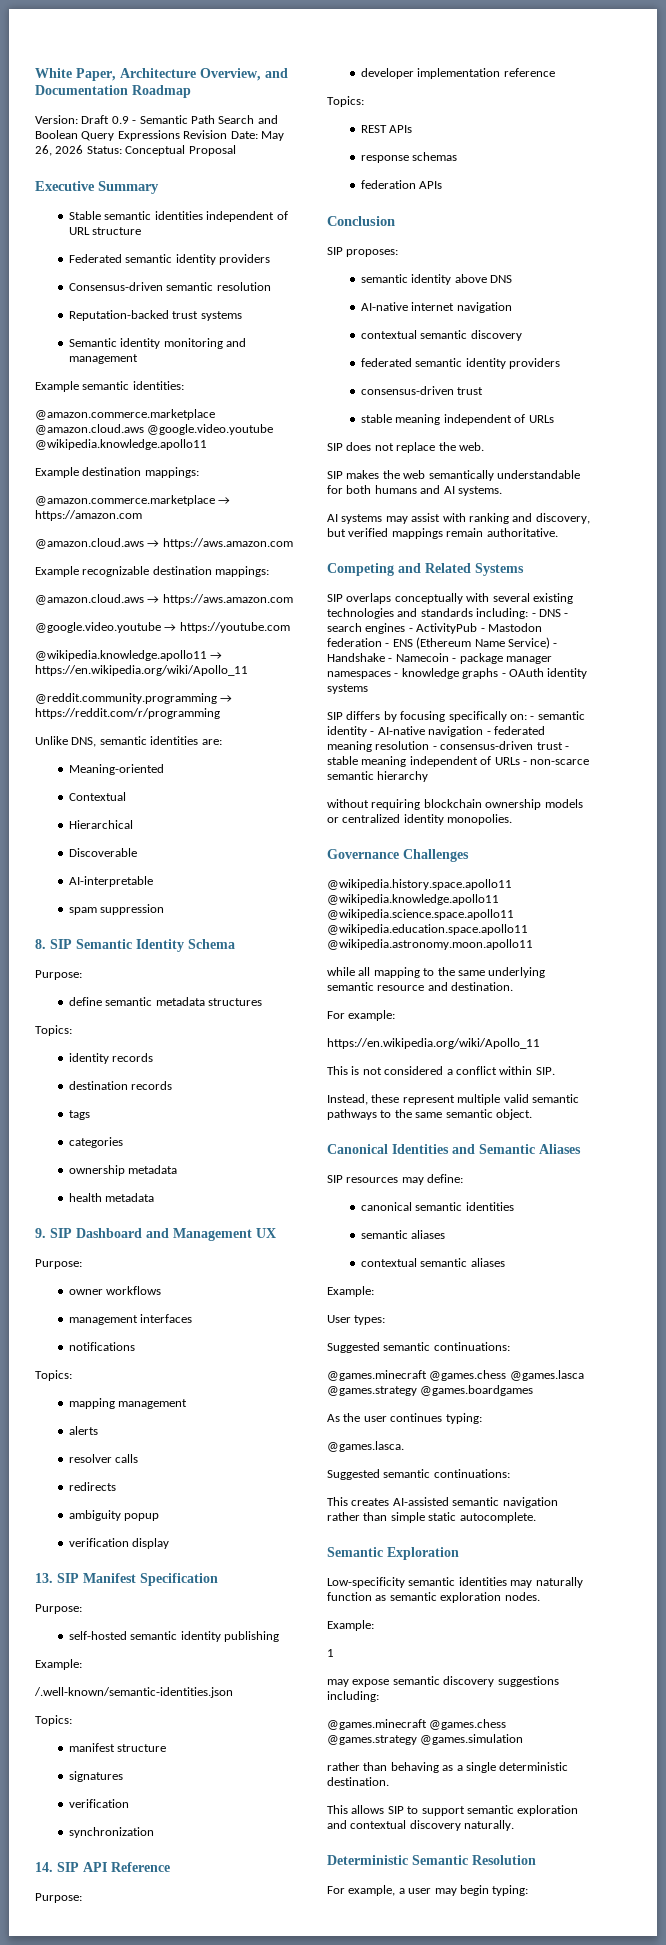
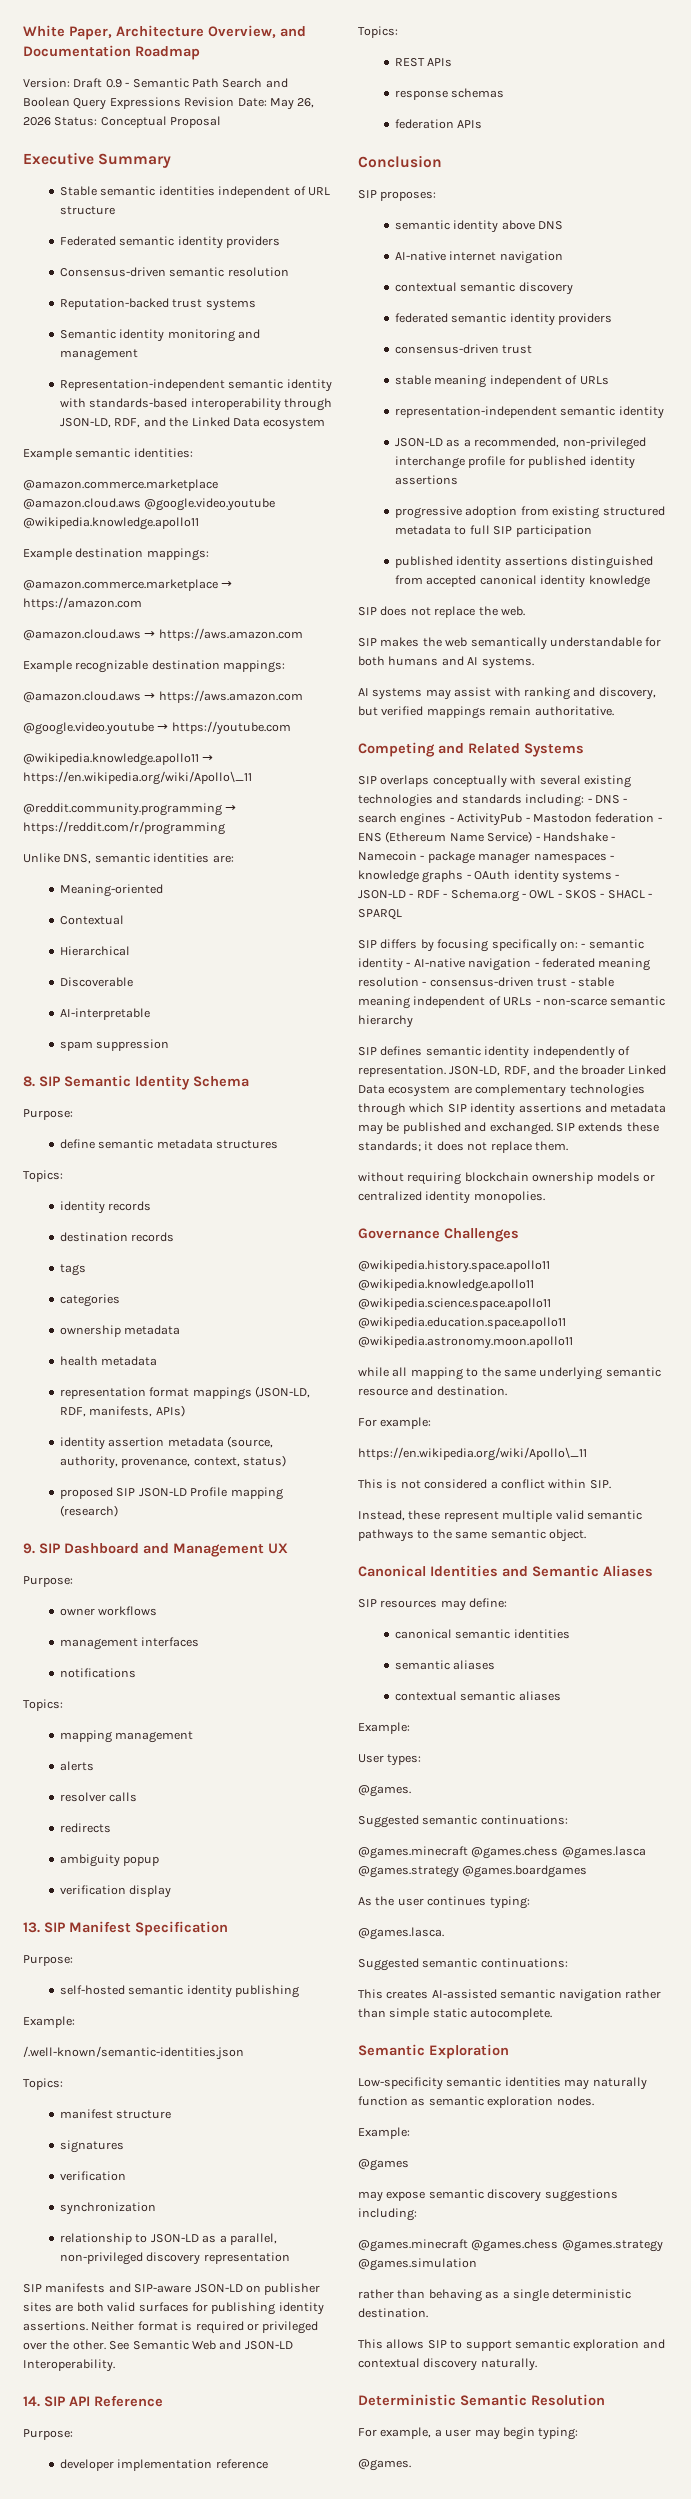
(139, 359) none -> [60,379,332,392] [60,398,333,411] [60,417,326,430] // Representation-independent semantic identity with standards-based interoperability through JSON-LD, RDF, and the Linked Data ecosystem
[35,665,248,676] https://en.wikipedia.org/wiki/Apollo_11 -> [23,771,252,785] https://en.wikipedia.org/wiki/Apollo\_11
(155, 1197) none -> [60,1386,311,1400] [60,1405,185,1417] [60,1436,274,1450] [60,1455,287,1469] [60,1487,283,1500] [60,1505,119,1517] // representation format mappings (JSON-LD, RDF, manifests, APIs) // identity assertion metadata (source, authority, provenance, context, status) // proposed SIP JSON-LD Profile mapping (research)
(155, 1832) none -> [60,2233,277,2245] [60,2252,290,2265] [23,2283,321,2295] [23,2302,324,2315] [23,2321,319,2334] [23,2340,293,2350] [23,2359,115,2372] // relationship to JSON-LD as a parallel, non-privileged discovery representation // SIP manifests and SIP-aware JSON-LD on publisher sites are both valid surfaces for publishing identity assertions. Neither format is required or privileged over the other. See Semantic Web and JSON-LD Interoperability.
(554, 419) none -> [395,406,664,419] [395,437,646,450] [395,456,635,469] [395,475,459,485] [395,506,665,519] [395,525,592,537] [395,556,654,569] [395,575,650,588] // representation-independent semantic identity // JSON-LD as a recommended, non-privileged interchange profile for published identity assertions // progressive adoption from existing structured metadata to full SIP participation // published identity assertions distinguished from accepted canonical identity knowledge
(368, 689) none -> [615,874,620,879] [358,889,653,902] [358,909,402,920] - JSON-LD - RDF - Schema.org - OWL - SKOS - SHACL - SPARQL
(429, 776) none -> [358,1046,630,1059] [358,1065,667,1077] [358,1084,645,1097] [358,1103,667,1116] [358,1122,659,1135] [358,1141,568,1153] // SIP defines semantic identity independently of representation. JSON-LD, RDF, and the broader Linked Data ecosystem are complementary technologies through which SIP identity assertions and metadata may be published and exchanged. SIP extends these standards; it does not replace them.
[327,1038,540,1049] https://en.wikipedia.org/wiki/Apollo_11 -> [358,1447,587,1461] https://en.wikipedia.org/wiki/Apollo\_11
(386, 1320) none -> [358,1785,411,1797] // @games.
[327,1649,334,1657] 1 -> [358,2159,409,2171] @games
(529, 1890) none -> [358,2459,411,2471] // @games.

